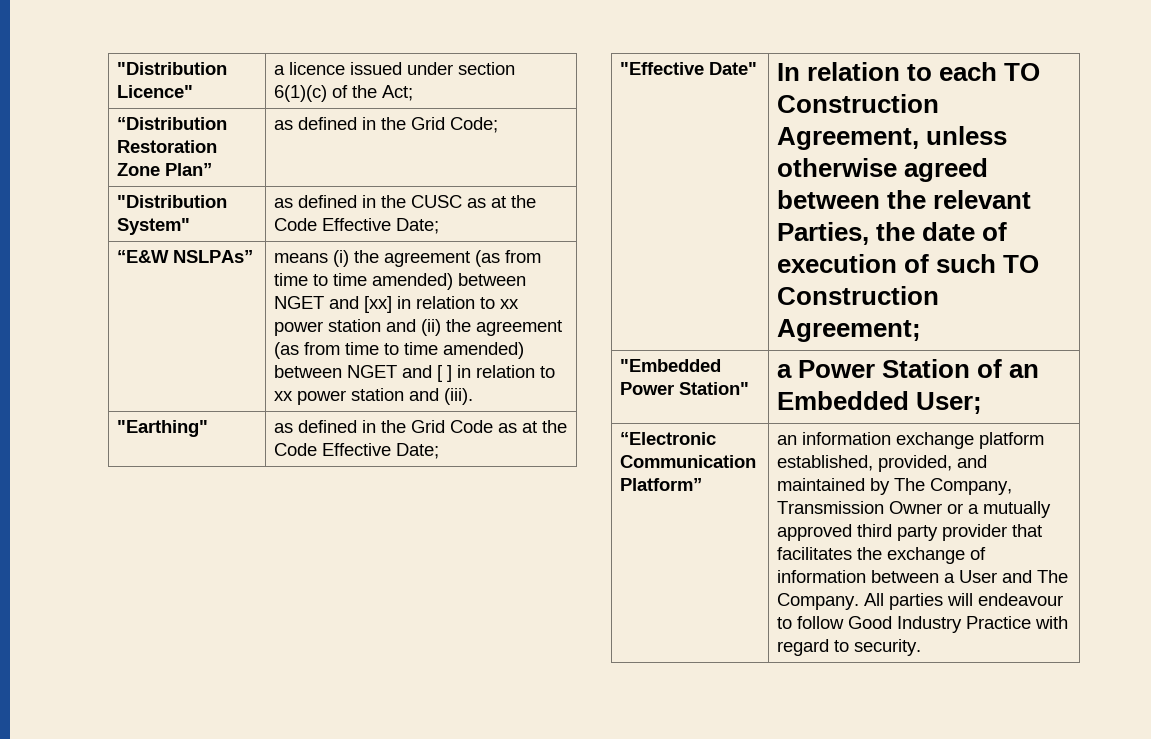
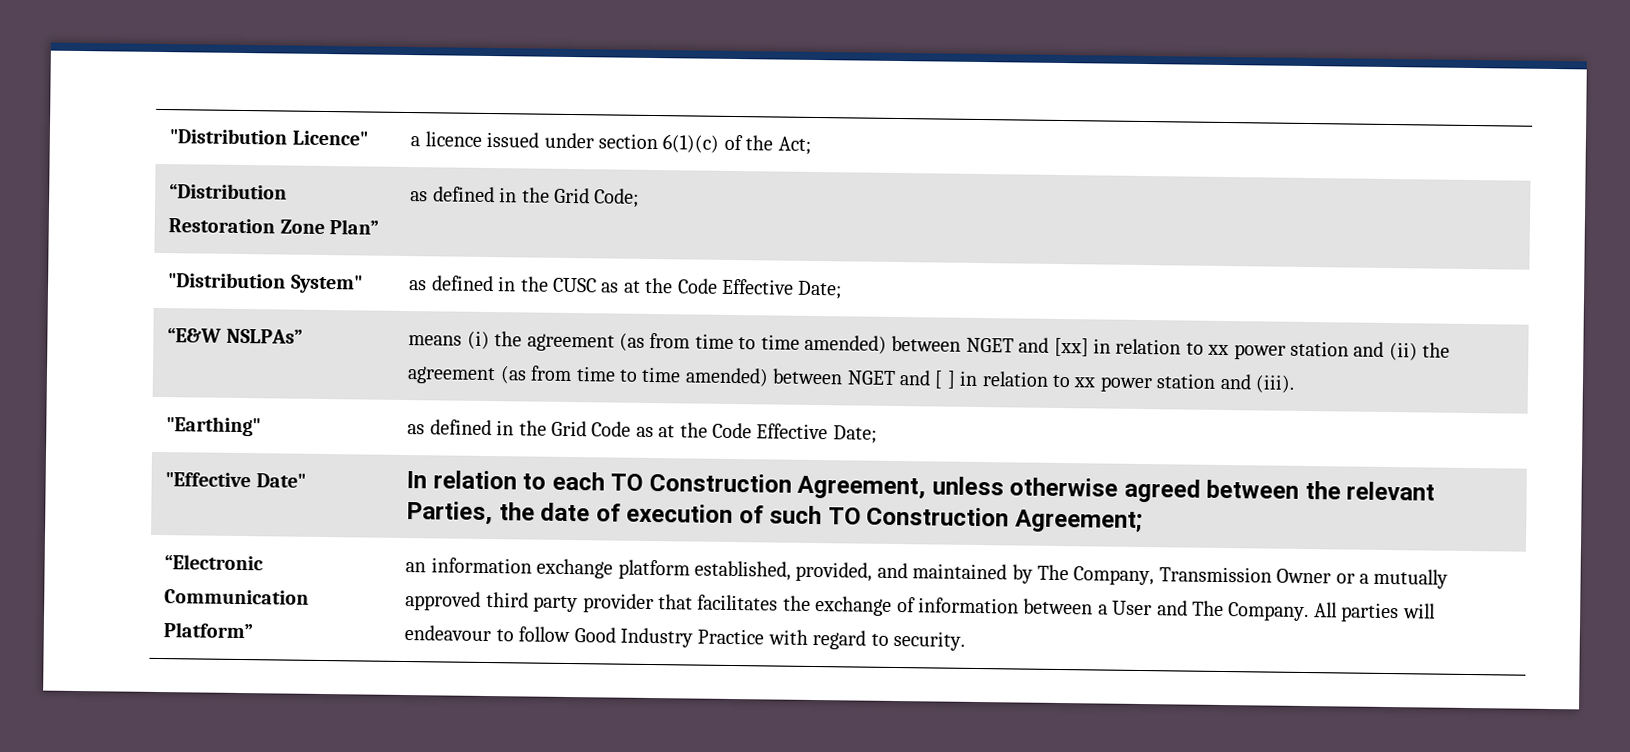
[620,359,722,372] [620,382,750,395] [777,359,1040,378] [777,391,983,414] // "Embedded Power Station" | a Power Station of an Embedded User; -> (1143, 521) none

